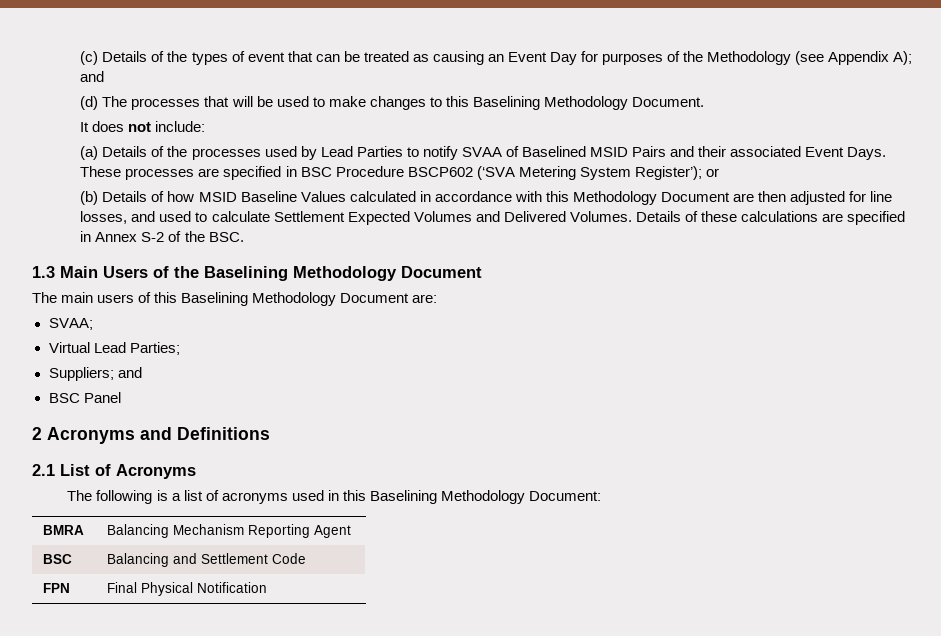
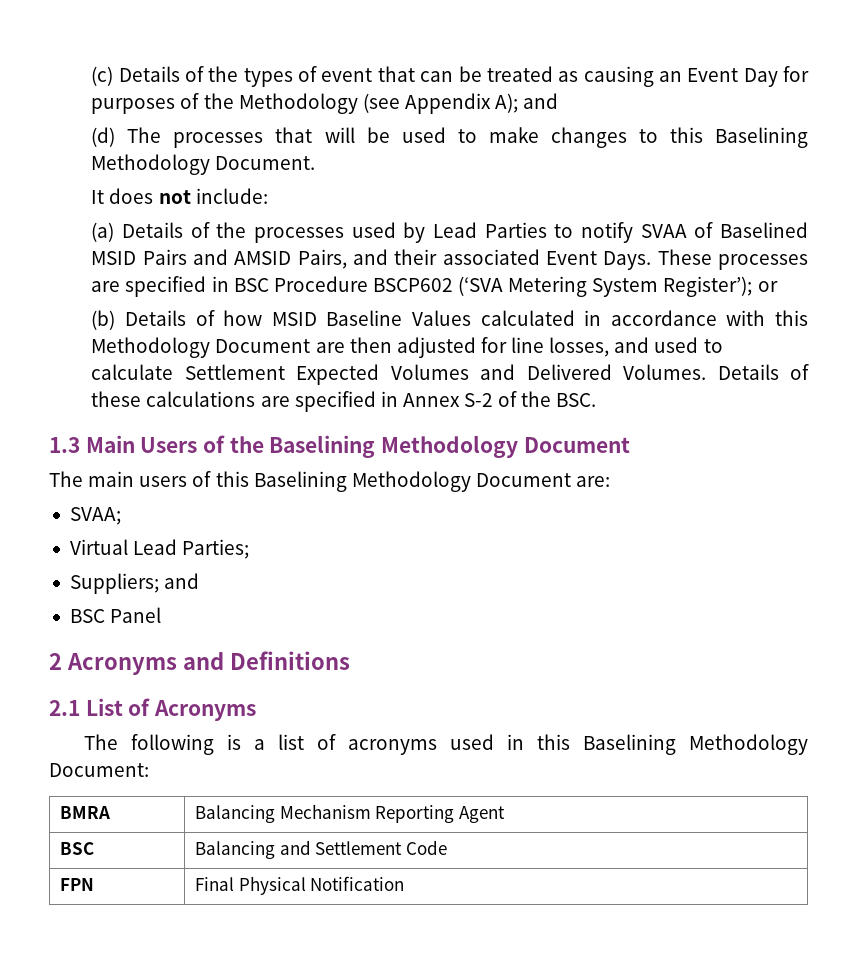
(695, 151) none -> [234,249,388,269] AMSID Pairs, and

